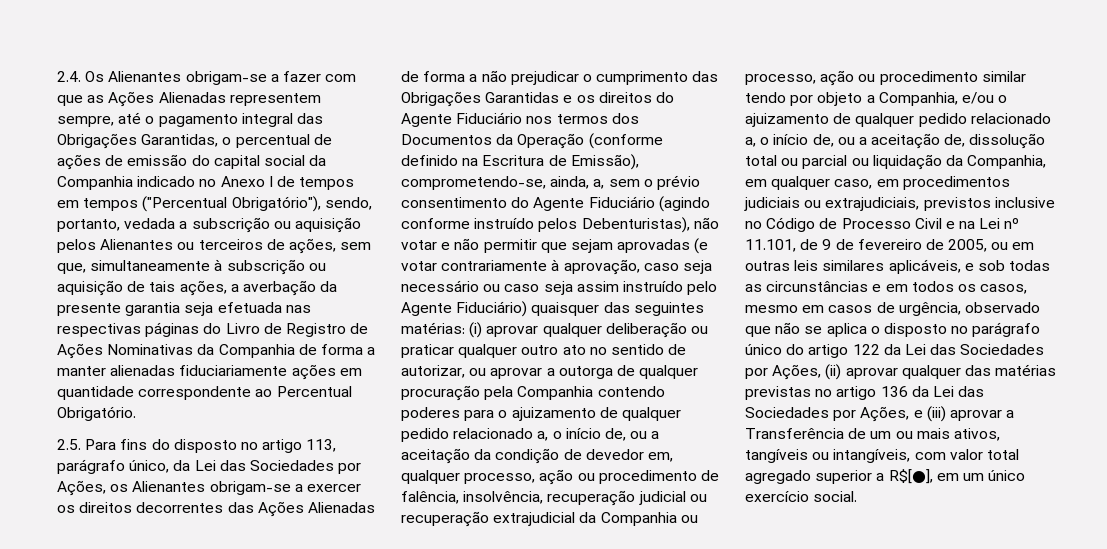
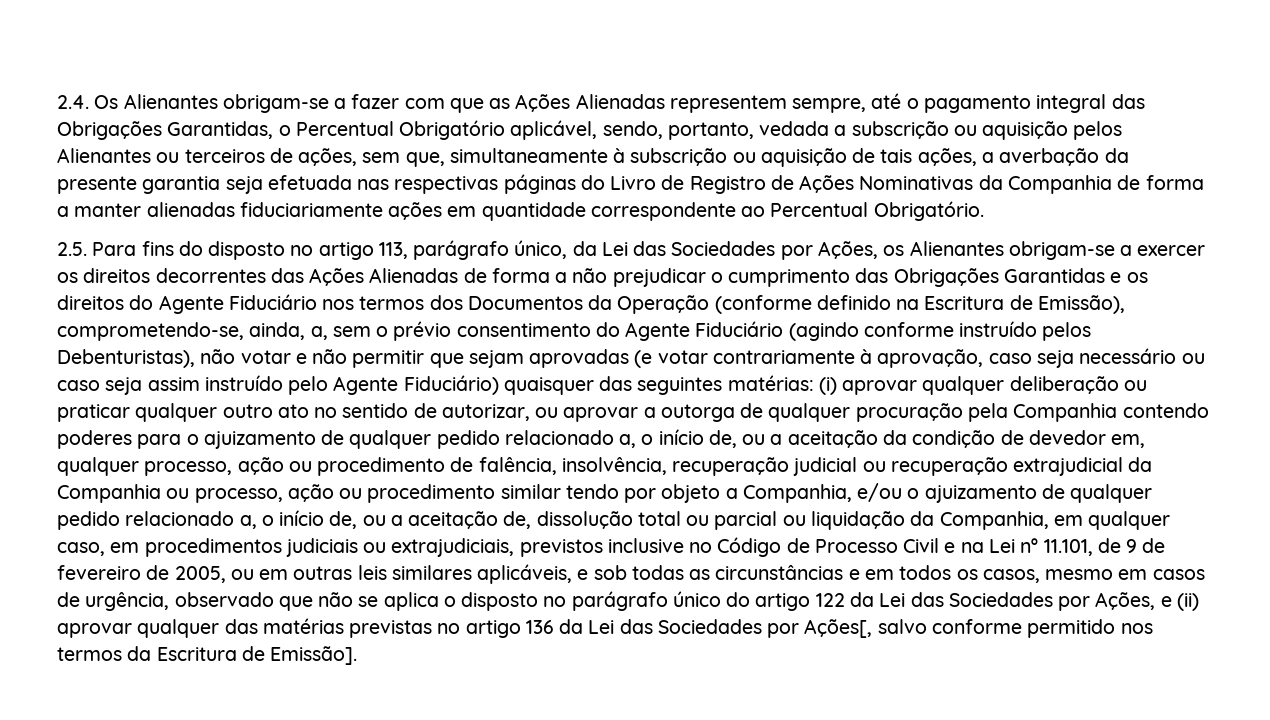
[235,134,332,148] [57,154,327,170] [57,176,355,190] [57,196,321,212] percentual de ações de emissão do capital social da Companhia indicado no Anexo I de tempos em tempos ("Percentual Obrigatório"), -> [295,120,598,140] Percentual Obrigatório aplicável,
(822, 372) none -> [1160,596,1172,607] e
[860,406,1015,422] [745,428,1000,441] [745,449,1019,463] [745,469,1026,484] [745,491,858,502] Ações, e (iii) aprovar a Transferência de um ou mais ativos, tangíveis ou intangíveis, com valor total agregado superior a R$[●], em um único exercício social. -> [804,619,1153,638] [57,646,358,665] Ações[, salvo conforme permitido nos termos da Escritura de Emissão].

